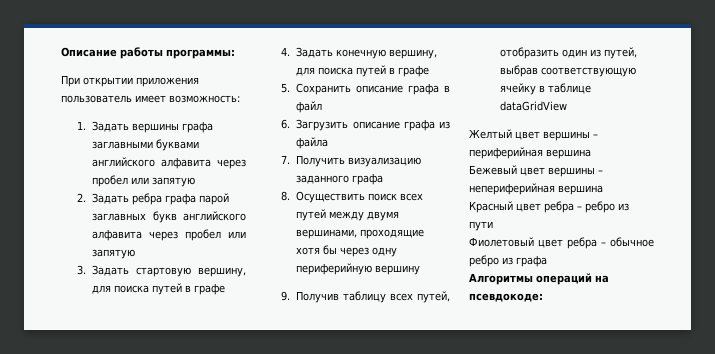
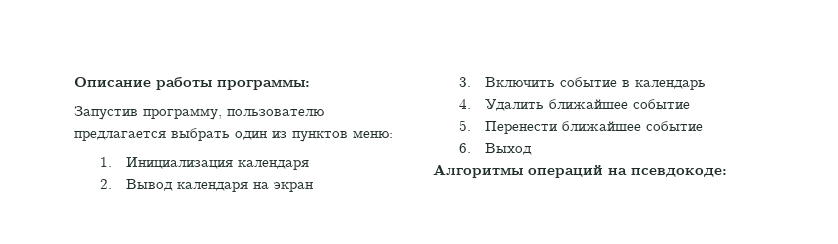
[61,75,199,87] [61,95,240,103] [76,121,214,133] [92,139,200,151] [92,157,246,169] [92,175,196,187] [76,193,230,205] [92,211,246,223] [92,229,246,241] [92,249,136,259] [76,265,246,277] [92,283,226,295] [280,47,438,59] [296,65,430,77] [280,83,450,95] [296,101,323,113] [280,119,450,131] [296,137,329,149] [280,155,422,167] [296,173,384,185] [280,191,424,203] [296,209,400,221] [296,229,425,239] [296,245,398,257] [296,263,421,275] [280,291,450,303] [500,47,638,59] [500,65,637,77] [500,83,592,95] [500,101,568,111] [469,129,598,141] [469,147,591,159] [469,165,603,177] [469,183,603,195] [469,201,629,213] [469,221,493,231] [469,237,654,249] [469,255,547,267] При открытии приложения пользователь имеет возможность: // 1. Задать вершины графа заглавными буквами английского алфавита через пробел или запятую // 2. Задать ребра графа парой заглавных букв английского алфавита через пробел или запятую // 3. Задать стартовую вершину, для поиска путей в графе // 4. Задать конечную вершину, для поиска путей в графе // 5. Сохранить описание графа в файл // 6. Загрузить описание графа из файла // 7. Получить визуализацию заданного графа // 8. Осуществить поиск всех путей между двумя вершинами, проходящие хотя бы через одну периферийную вершину // 9. Получив таблицу всех путей, отобразить один из путей, выбрав соответствующую ячейку в таблице dataGridView // Желтый цвет вершины – периферийная вершина // Бежевый цвет вершины – непериферийная вершина // Красный цвет ребра – ребро из пути // Фиолетовый цвет ребра – обычное ребро из графа -> [74,106,324,120] [74,128,393,142] [99,157,309,170] [99,179,313,192] [458,77,706,90] [458,99,690,111] [458,120,703,134] [458,143,532,155] Запустив программу, пользователю предлагается выбрать один из пунктов меню: // 1. Инициализация календаря // 2. Вывод календаря на экран // 3. Включить событие в календарь // 4. Удалить ближайшее событие // 5. Перенести ближайшее событие // 6. Выход

